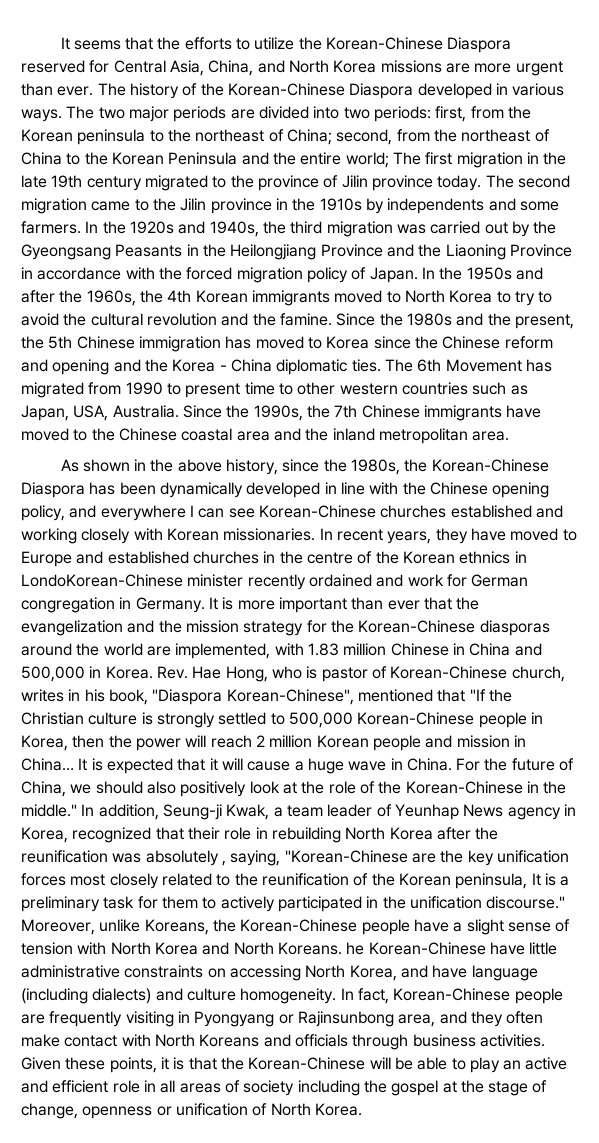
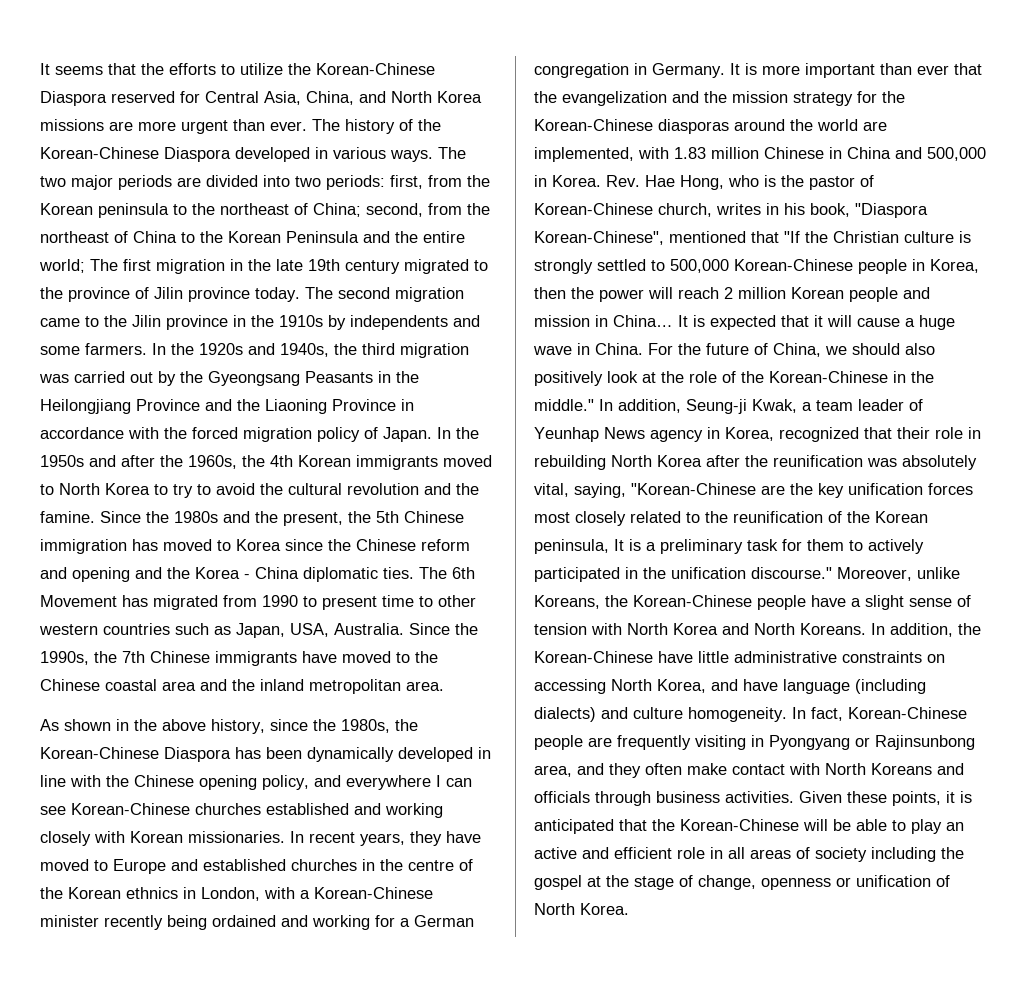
[21,574,183,587] LondoKorean-Chinese -> [201,887,433,901] London, with a Korean-Chinese
(306, 582) none -> [167,915,207,930] being
[407,574,467,587] work for -> [312,915,410,930] working for a
(318, 672) none -> [781,175,804,187] the
[221,860,226,866] , -> [534,483,569,497] vital,
[346,942,365,955] he -> [871,623,981,637] In addition, the
(185, 1063) none -> [534,819,614,834] anticipated

